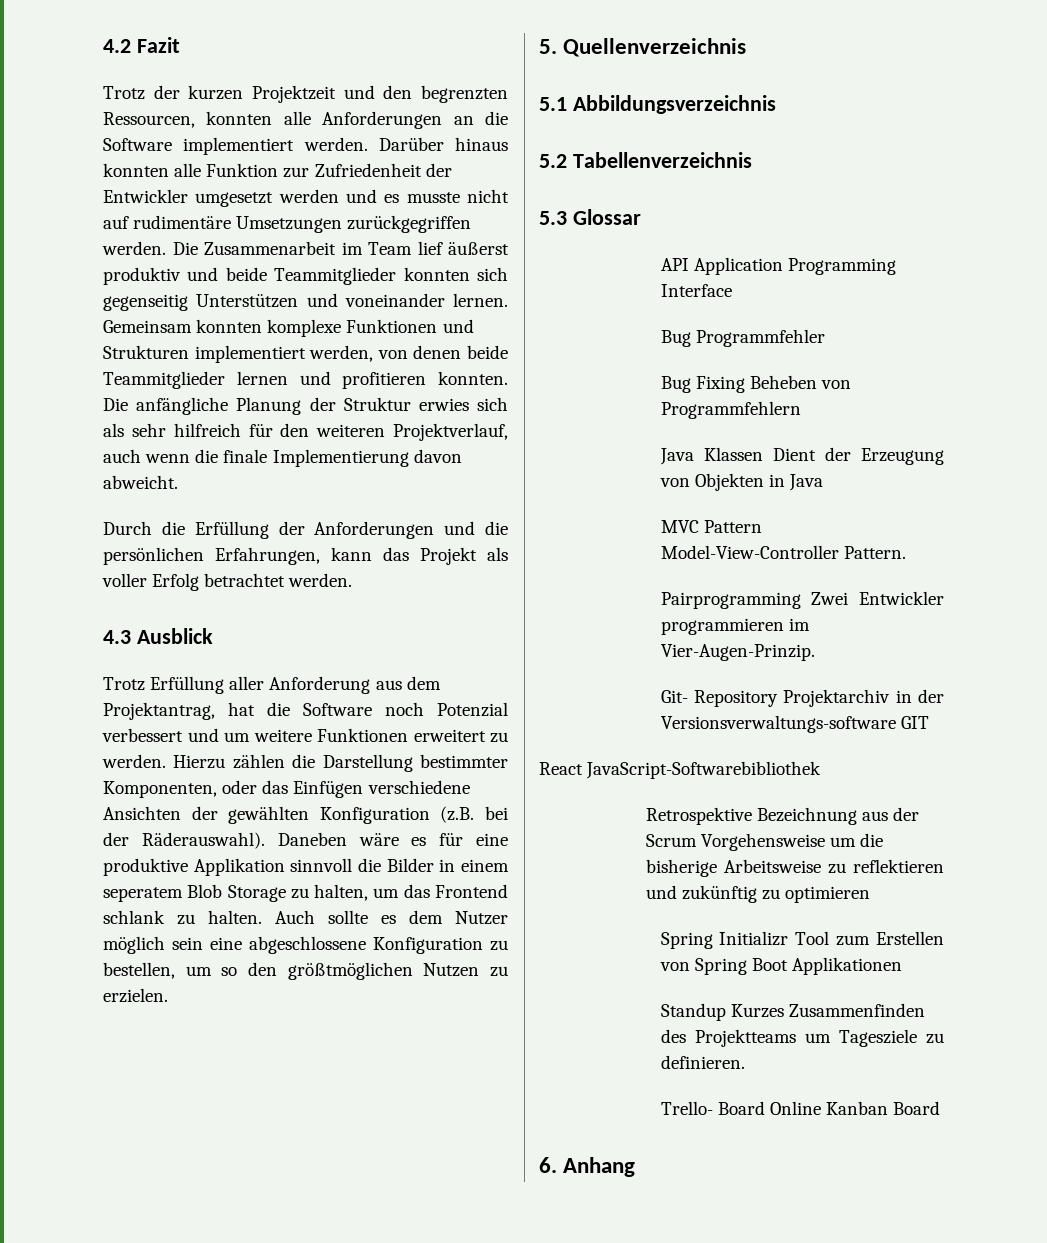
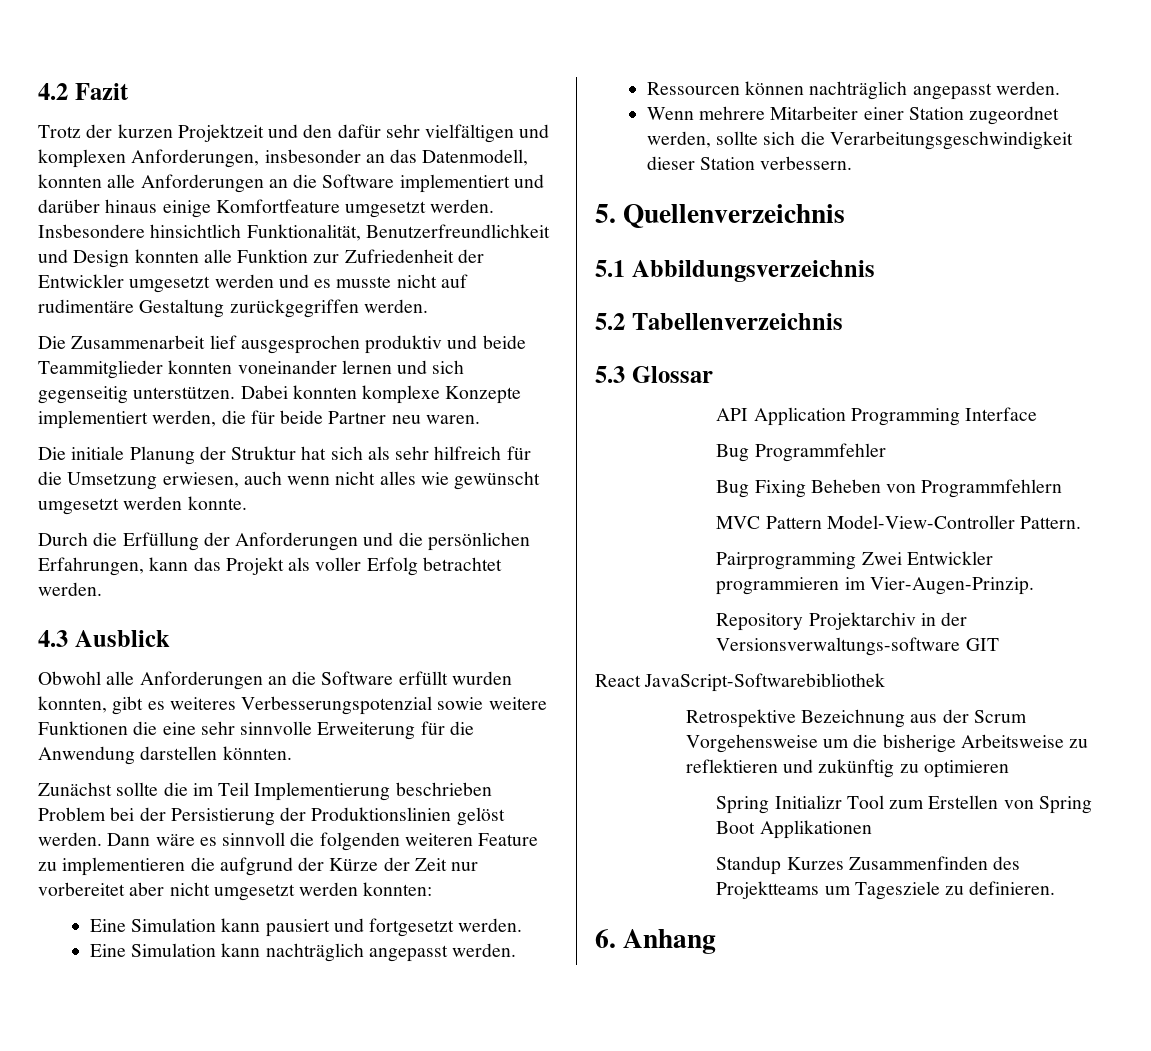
[421,85,509,103] [103,112,195,128] begrenzten Ressourcen, -> [337,124,550,143] [38,149,529,168] dafür sehr vielfältigen und komplexen Anforderungen, insbesonder an das Datenmodell,
[303,137,508,151] werden. Darüber hinaus -> [513,174,544,188] [38,199,495,218] [38,224,550,241] [38,249,130,268] und darüber hinaus einige Komfortfeature umgesetzt werden. Insbesondere hinsichtlich Funktionalität, Benutzerfreundlichkeit und Design
[236,216,343,233] Umsetzungen -> [139,299,225,318] Gestaltung
(166, 248) none -> (428, 306) //
[341,241,509,255] im Team lief äußerst -> [209,335,360,354] lief ausgesprochen
[477,267,508,281] [103,293,508,311] [103,319,474,337] [103,345,509,363] [103,371,508,389] [103,397,229,415] sich gegenseitig Unterstützen und voneinander lernen. Gemeinsam konnten komplexe Funktionen und Strukturen implementiert werden, von denen beide Teammitglieder lernen und profitieren konnten. Die anfängliche -> [237,360,465,374] [38,385,522,404] [38,410,480,429] [38,446,125,460] voneinander lernen und sich gegenseitig unterstützen. Dabei konnten komplexe Konzepte implementiert werden, die für beide Partner neu waren. // Die initiale
[418,398,469,411] erwies -> [301,446,327,460] hat
[280,423,509,441] [103,449,462,467] [103,475,178,489] den weiteren Projektverlauf, auch wenn die finale Implementierung davon abweicht. -> [38,471,541,490] [38,496,247,515] die Umsetzung erwiesen, auch wenn nicht alles wie gewünscht umgesetzt werden konnte.
[103,676,441,694] [103,702,508,720] [102,728,508,743] [102,754,508,772] [103,780,470,798] [103,806,509,824] [103,832,508,849] [103,858,510,876] [103,884,508,902] [103,910,508,925] [103,936,508,954] [103,962,508,980] [103,988,168,1003] Trotz Erfüllung aller Anforderung aus dem Projektantrag, hat die Software noch Potenzial verbessert und um weitere Funktionen erweitert zu werden. Hierzu zählen die Darstellung bestimmter Komponenten, oder das Einfügen verschiedene Ansichten der gewählten Konfiguration (z.B. bei der Räderauswahl). Daneben wäre es für eine produktive Applikation sinnvoll die Bilder in einem seperatem Blob Storage zu halten, um das Frontend schlank zu halten. Auch sollte es dem Nutzer möglich sein eine abgeschlossene Konfiguration zu bestellen, um so den größtmöglichen Nutzen zu erzielen. -> [38,671,512,690] [38,696,547,715] [38,721,474,740] [38,746,292,765] [38,782,492,801] [38,807,505,826] [38,832,539,851] [38,857,479,876] [38,882,433,901] [89,918,523,937] [89,943,517,962] [646,81,1060,100] [646,106,1060,125] [646,131,1073,150] [646,156,853,170] Obwohl alle Anforderungen an die Software erfüllt wurden konnten, gibt es weiteres Verbesserungspotenzial sowie weitere Funktionen die eine sehr sinnvolle Erweiterung für die Anwendung darstellen könnten. // Zunächst sollte die im Teil Implementierung beschrieben Problem bei der Persistierung der Produktionslinien gelöst werden. Dann wäre es sinnvoll die folgenden weiteren Feature zu implementieren die aufgrund der Kürze der Zeit nur vorbereitet aber nicht umgesetzt werden konnten: // Eine Simulation kann pausiert und fortgesetzt werden. // Eine Simulation kann nachträglich angepasst werden. // Ressourcen können nachträglich angepasst werden. // Wenn mehrere Mitarbeiter einer Station zugeordnet werden, sollte sich die Verarbeitungsgeschwindigkeit dieser Station verbessern.
[659,447,944,465] [659,473,823,491] // Java Klassen Dient der Erzeugung von Objekten in Java -> (1063, 488) none
[660,690,688,703] Git- -> (1034, 586) none
[660,1101,941,1115] // Trello- Board Online Kanban Board -> (1056, 888) none

